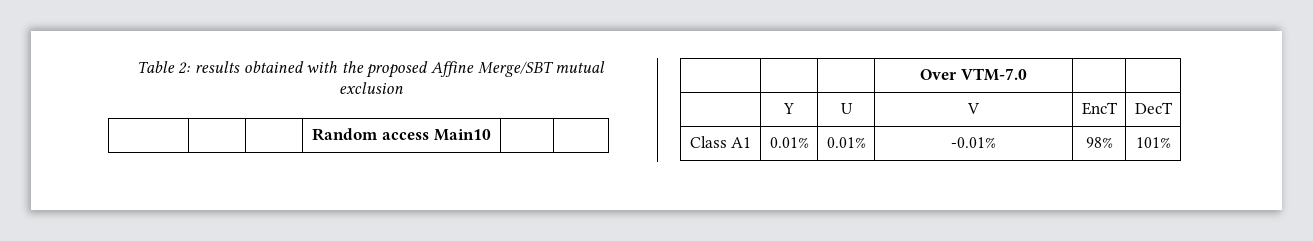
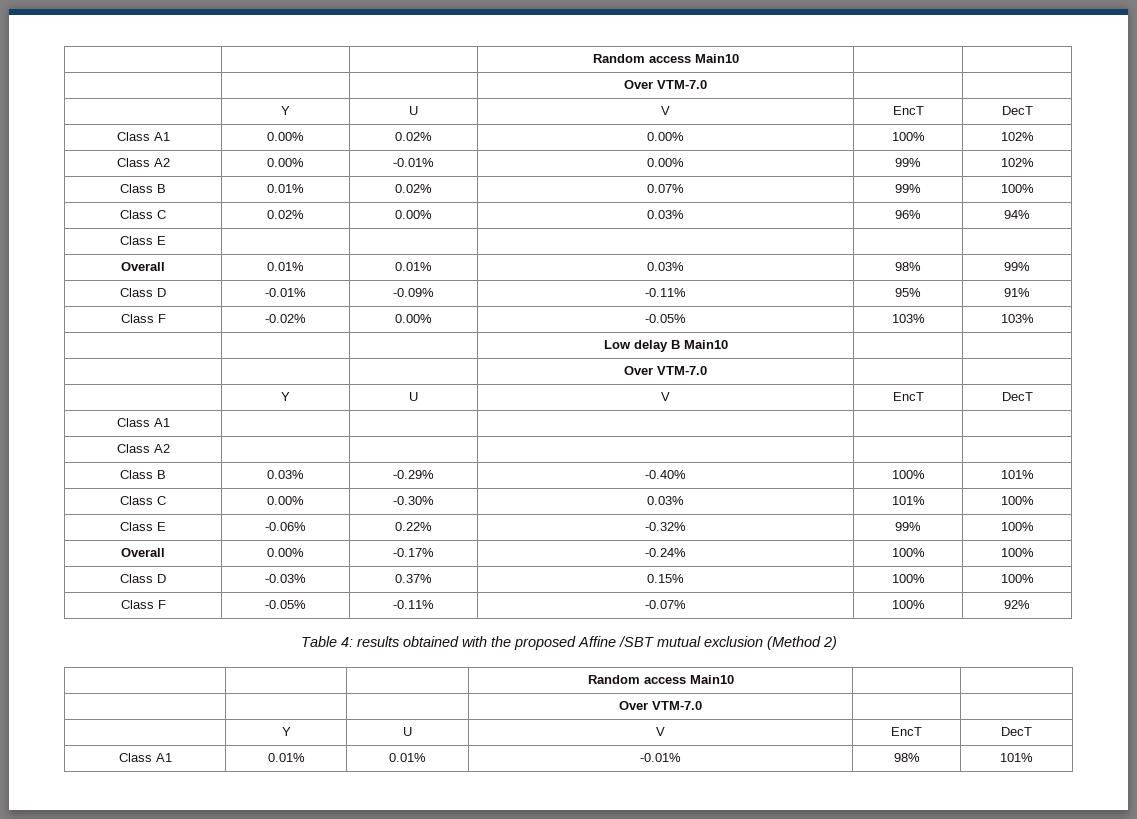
[136,61,191,74] Table 2: -> [592,54,739,63] [624,80,707,89] [281,106,290,115] [409,106,418,115] [661,106,670,115] [892,106,924,115] [1001,106,1033,115] [116,132,170,141] [267,132,304,141] [395,132,432,141] [647,132,684,141] [891,132,925,141] [1000,132,1034,141] [116,158,170,167] [267,158,304,167] [393,158,434,167] [647,158,684,167] [895,158,921,167] [1000,158,1034,167] [120,184,166,193] [267,184,304,193] [395,184,432,193] [647,184,684,193] [895,184,921,193] [1000,184,1034,193] [120,210,166,219] [267,210,304,219] [395,210,432,219] [647,210,684,219] [895,210,921,219] [1004,210,1030,219] [120,236,166,245] [121,262,165,271] [267,262,304,271] [395,262,432,271] [647,262,684,271] [895,262,921,271] [1004,262,1030,271] [120,288,166,297] [265,288,306,297] [393,288,434,297] [645,288,686,297] [895,288,921,297] [1004,288,1030,297] [120,314,166,323] [265,314,306,323] [395,314,432,323] [645,314,686,323] [891,314,925,323] [1000,314,1034,323] [603,340,728,352] [624,366,707,375] [281,392,290,401] [409,392,418,401] [661,392,670,401] [892,392,924,401] [1001,392,1033,401] [116,418,170,427] [116,444,170,453] [120,470,166,479] [267,470,304,479] [393,470,434,479] [645,470,686,479] [891,470,925,479] [1000,470,1034,479] [120,496,166,505] [267,496,304,505] [393,496,434,505] [647,496,684,505] [891,496,925,505] [1000,496,1034,505] [120,522,166,531] [265,522,306,531] [395,522,432,531] [645,522,686,531] [895,522,921,531] [1000,522,1034,531] [121,548,165,557] [267,548,304,557] [393,548,434,557] [645,548,686,557] [891,548,925,557] [1000,548,1034,557] [120,574,166,583] [265,574,306,583] [395,574,432,583] [647,574,684,583] [891,574,925,583] [1000,574,1034,583] [120,600,166,609] [265,600,306,609] [393,600,434,609] [645,600,686,609] [891,600,925,609] [1004,600,1030,609] [300,636,353,647] | | | Random access Main10 | | // | | | Over VTM-7.0 | | // | Y | U | V | EncT | DecT // Class A1 | 0.00% | 0.02% | 0.00% | 100% | 102% // Class A2 | 0.00% | -0.01% | 0.00% | 99% | 102% // Class B | 0.01% | 0.02% | 0.07% | 99% | 100% // Class C | 0.02% | 0.00% | 0.03% | 96% | 94% // Class E | | | | | // Overall | 0.01% | 0.01% | 0.03% | 98% | 99% // Class D | -0.01% | -0.09% | -0.11% | 95% | 91% // Class F | -0.02% | 0.00% | -0.05% | 103% | 103% // | | | Low delay B Main10 | | // | | | Over VTM-7.0 | | // | Y | U | V | EncT | DecT // Class A1 | | | | | // Class A2 | | | | | // Class B | 0.03% | -0.29% | -0.40% | 100% | 101% // Class C | 0.00% | -0.30% | 0.03% | 101% | 100% // Class E | -0.06% | 0.22% | -0.32% | 99% | 100% // Overall | 0.00% | -0.17% | -0.24% | 100% | 100% // Class D | -0.03% | 0.37% | 0.15% | 100% | 100% // Class F | -0.05% | -0.11% | -0.07% | 100% | 92% // Table 4:
[477,61,554,77] Merge/SBT -> [618,636,654,647] /SBT
(403, 88) none -> [766,636,837,650] (Method 2)

